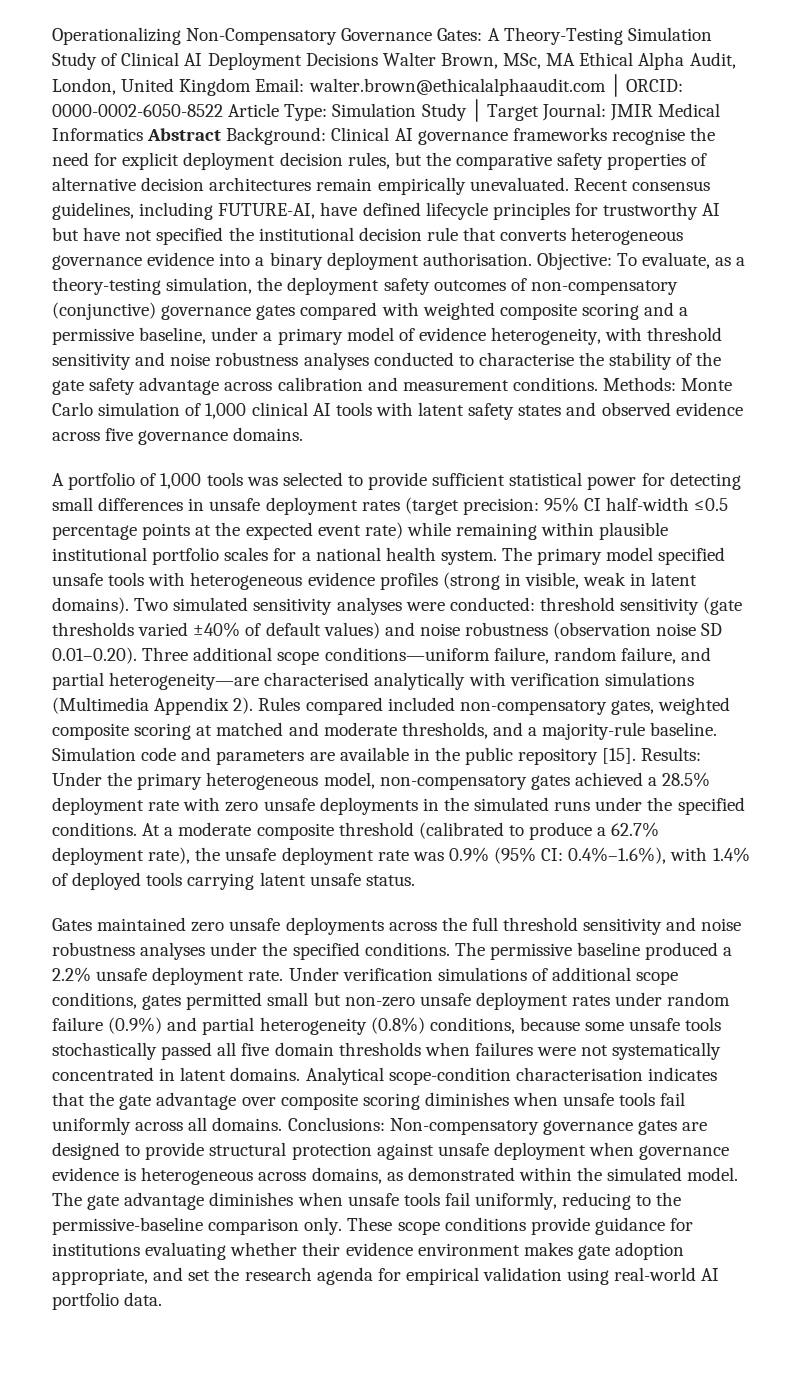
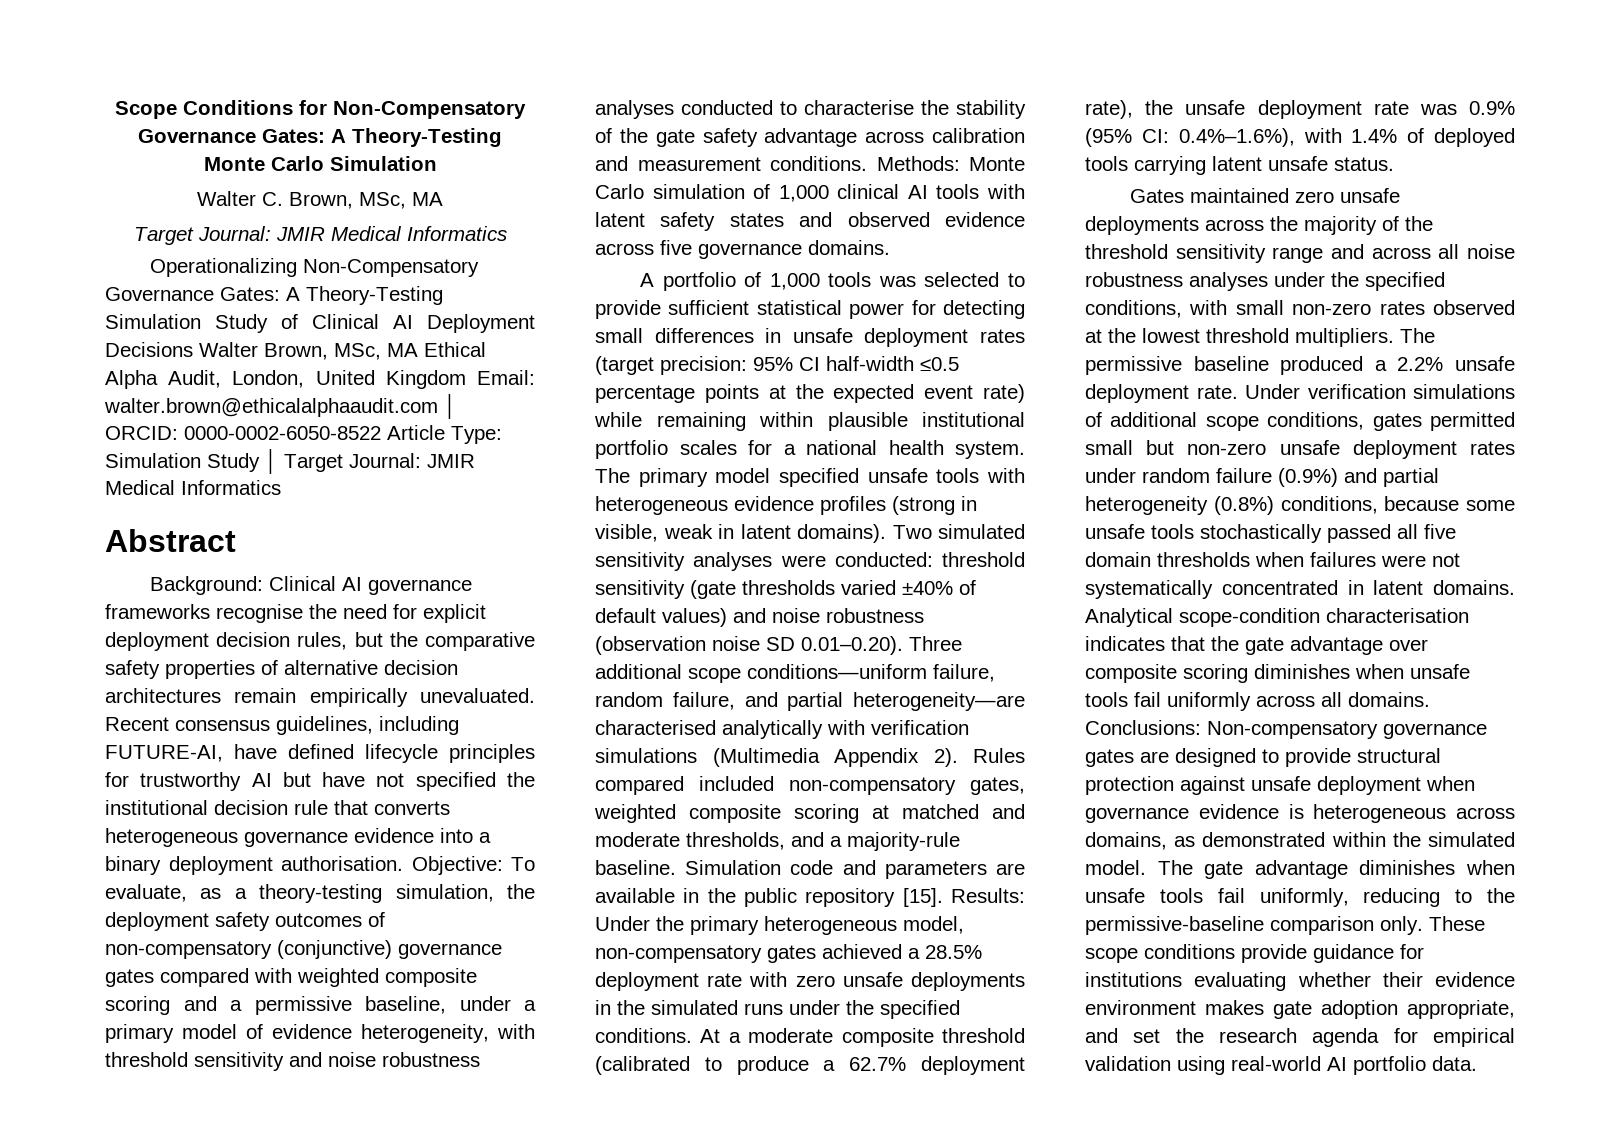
(52, 36) none -> [115,100,526,119] [138,128,502,147] [203,156,437,171] [197,191,443,209] [133,226,507,245] Scope Conditions for Non-Compensatory Governance Gates: A Theory-Testing Monte Carlo Simulation // Walter C. Brown, MSc, MA // Target Journal: JMIR Medical Informatics //
(143, 134) none -> (281, 487) //
(222, 134) none -> (236, 540) //
[471,917,697,935] full threshold sensitivity and -> [1304,216,1433,235] [1085,244,1460,263] majority of the threshold sensitivity range and across all
[364,942,450,956] conditions. -> [1085,300,1515,318] [1085,328,1394,347] conditions, with small non-zero rates observed at the lowest threshold multipliers.

